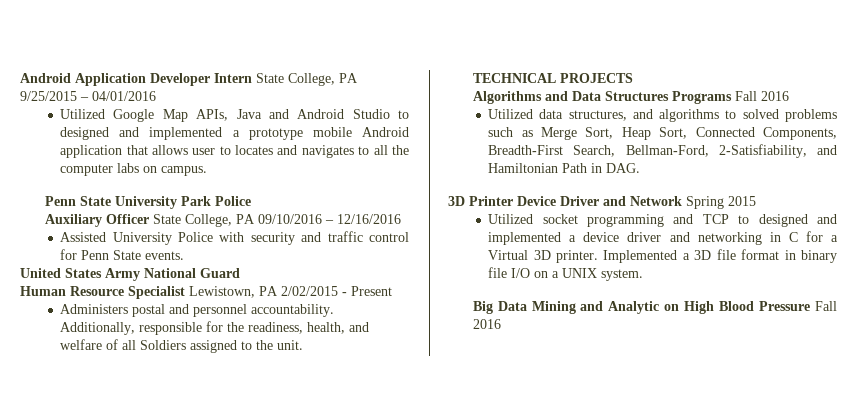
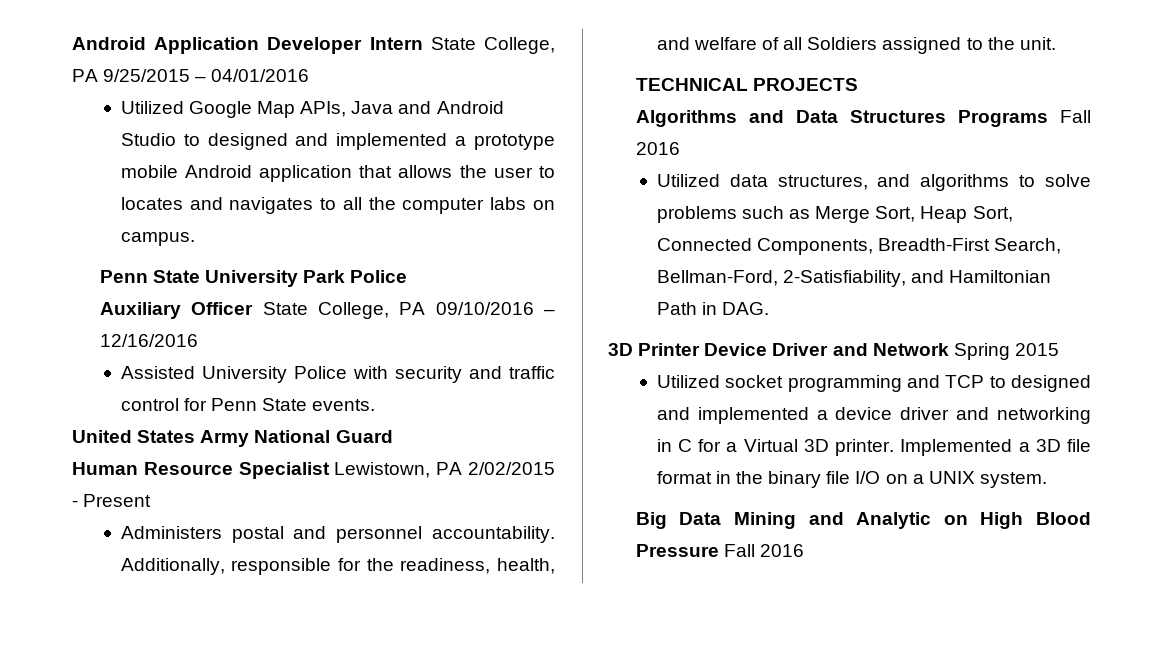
(188, 150) none -> [459,165,487,178] the
[742,109,779,119] solved -> [1045,174,1091,187] solve
(796, 255) none -> [736,471,764,484] the

